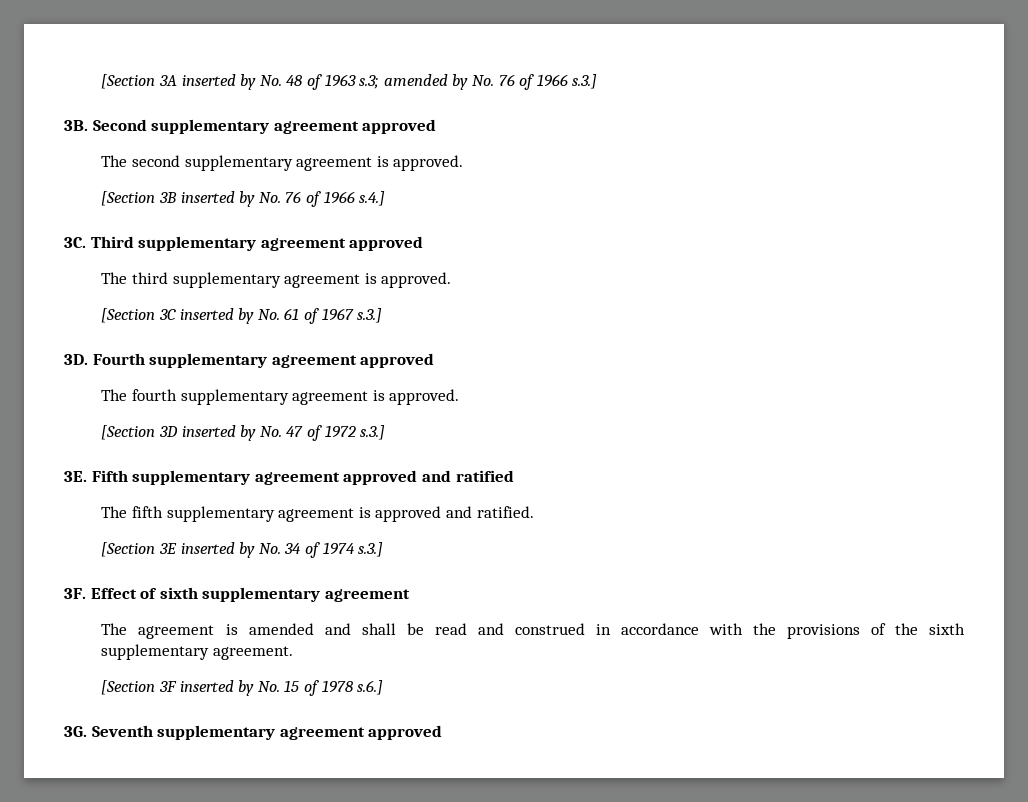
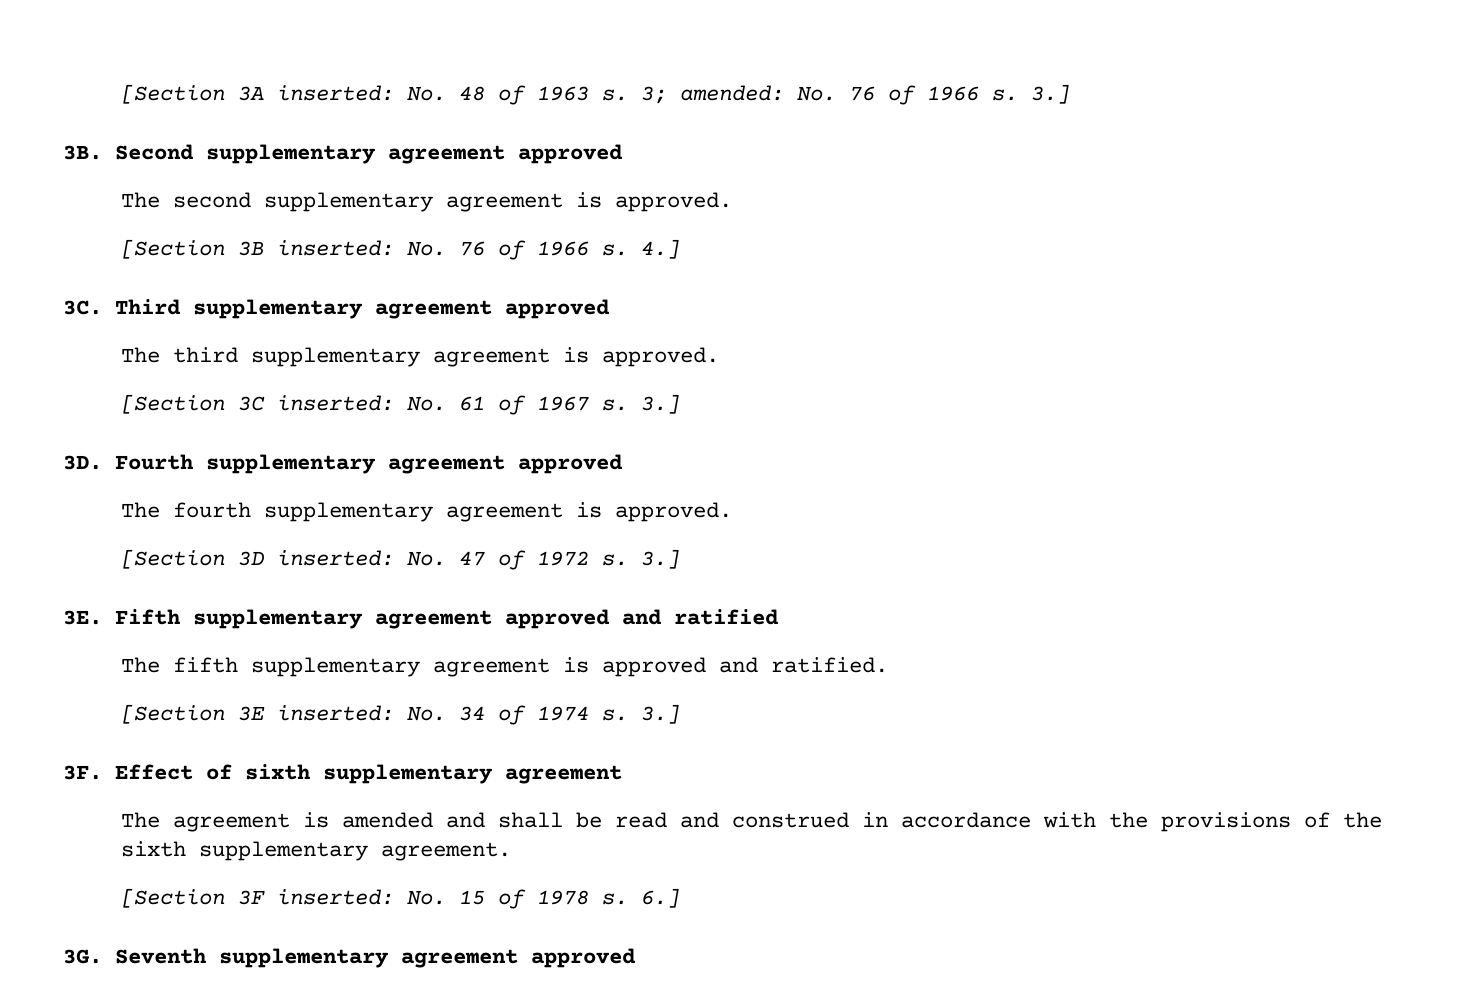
[181,74,257,90] inserted by -> [277,85,395,101] inserted:
[359,74,598,90] s.3; amended by No. 76 of 1966 s.3.] -> [602,84,1071,105] s. 3; amended: No. 76 of 1966 s. 3.]
[180,191,386,207] inserted by No. 76 of 1966 s.4.] -> [277,239,681,260] inserted: No. 76 of 1966 s. 4.]
[179,308,255,324] inserted by -> [277,395,395,411] inserted:
[357,308,383,323] s.3.] -> [602,394,681,414] s. 3.]
[181,425,257,441] inserted by -> [277,550,395,566] inserted:
[360,425,386,440] s.3.] -> [602,549,681,569] s. 3.]
[180,542,256,558] inserted by -> [277,705,395,721] inserted:
[358,542,384,557] s.3.] -> [602,704,681,724] s. 3.]
[179,680,255,696] inserted by -> [277,889,395,905] inserted:
[357,680,384,695] s.6.] -> [602,888,681,908] s. 6.]

